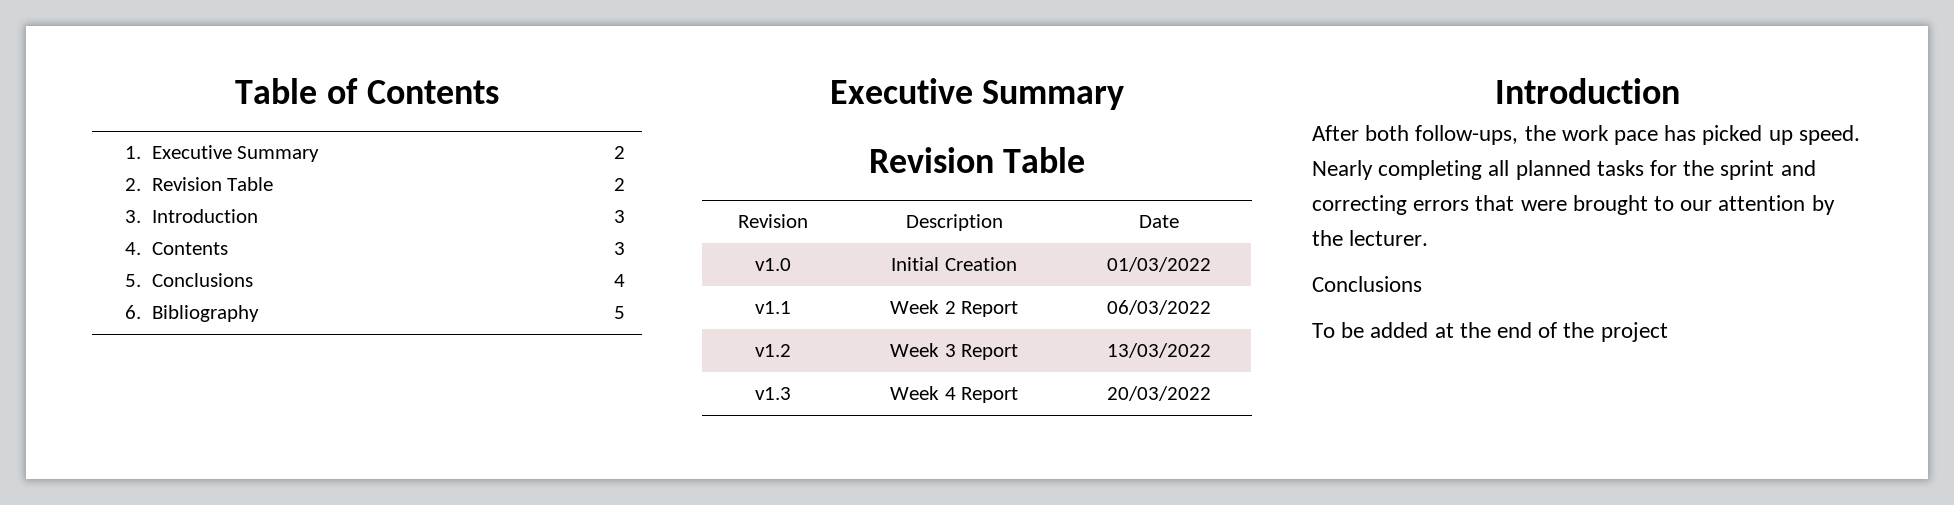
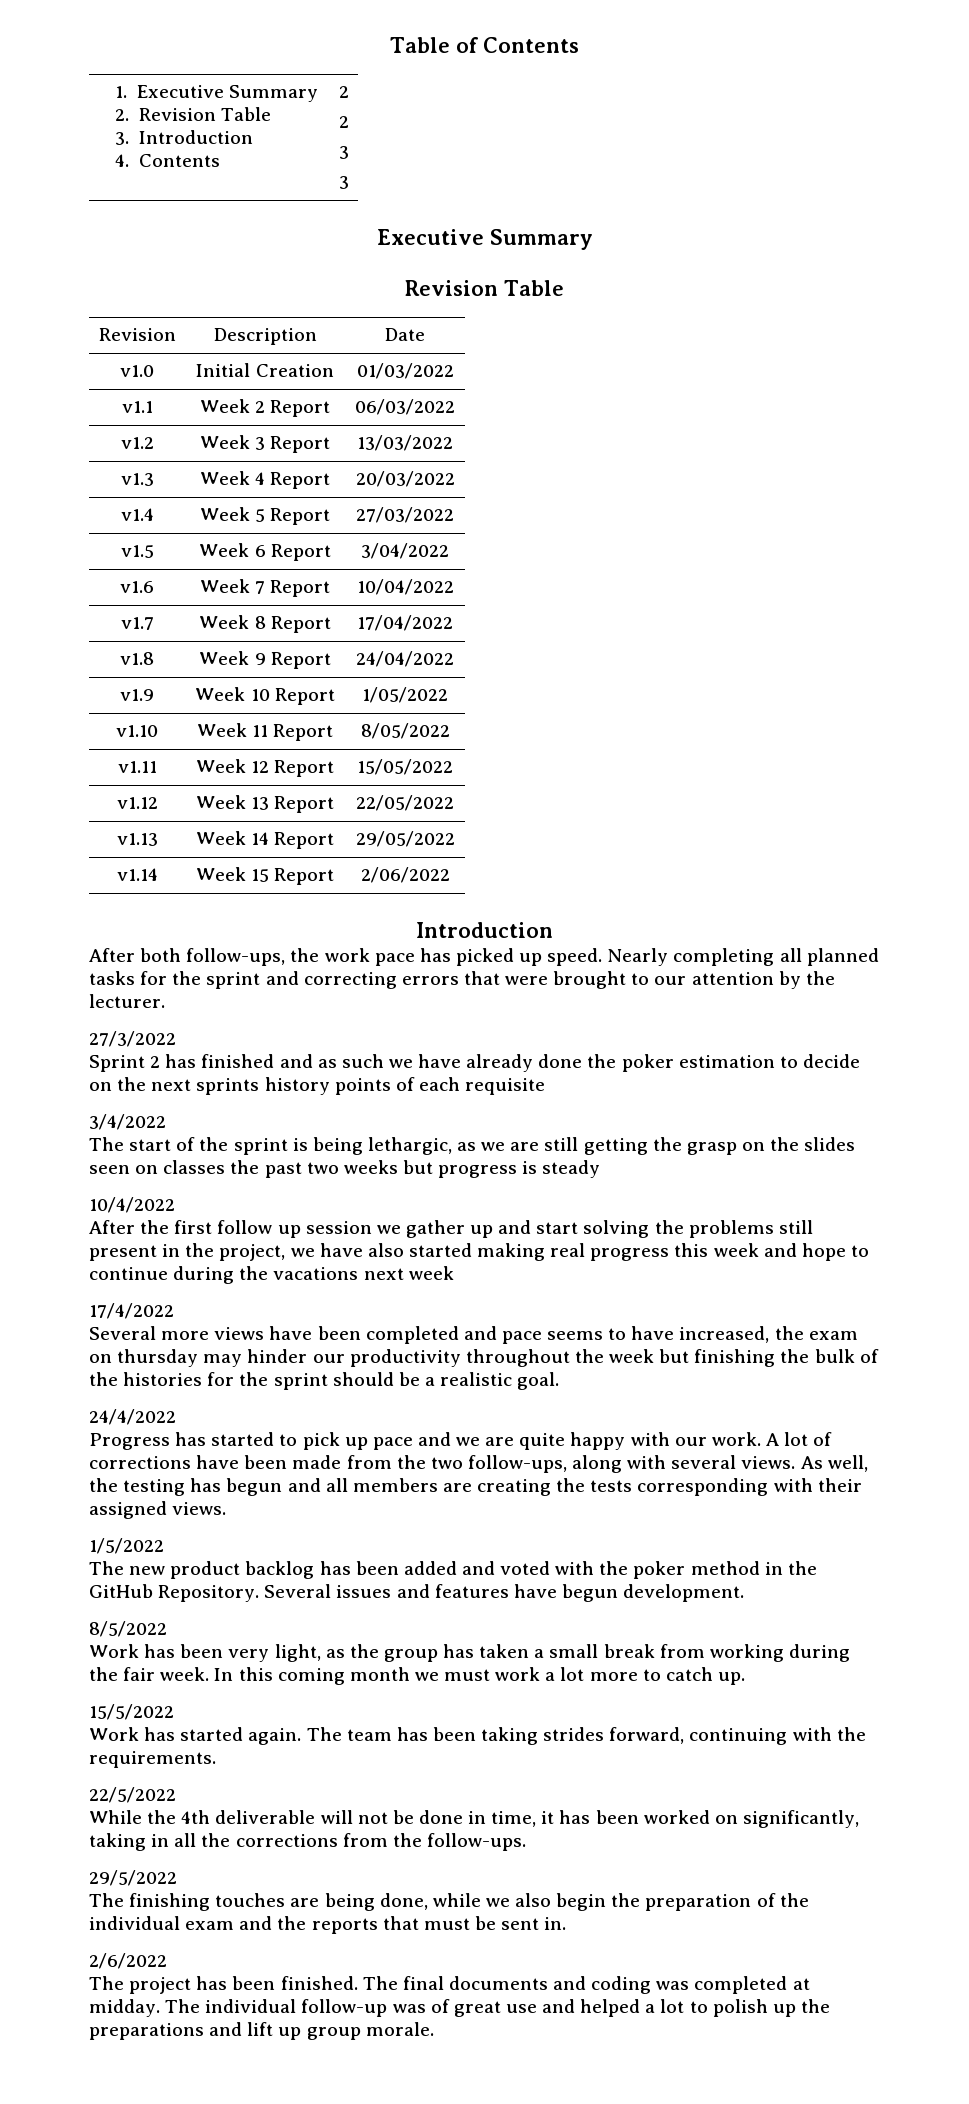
[125,273,253,287] [125,305,259,322] // 5. Conclusions // 6. Bibliography -> (220, 160) none
[613,274,625,287] [613,306,625,319] // 4 // 5 -> (350, 182) none
(1211, 393) none -> [120,508,154,521] [199,507,331,525] [356,507,454,523] [120,545,154,558] [199,543,331,561] [361,543,449,559] [120,581,154,593] [199,579,331,597] [356,579,454,595] [120,617,154,630] [199,615,331,633] [357,615,453,631] [120,652,154,665] [199,651,331,669] [356,651,454,667] [120,689,154,701] [195,687,335,705] [362,687,448,703] [116,725,158,737] [196,723,334,741] [360,723,450,739] [117,761,157,773] [195,759,335,777] [357,759,453,775] [116,797,158,809] [195,795,335,813] [356,795,454,811] [116,833,158,846] [195,831,335,849] [355,831,455,847] [116,868,158,881] [195,867,335,885] [360,867,450,883] // v1.4 | Week 5 Report | 27/03/2022 // v1.5 | Week 6 Report | 3/04/2022 // v1.6 | Week 7 Report | 10/04/2022 // v1.7 | Week 8 Report | 17/04/2022 // v1.8 | Week 9 Report | 24/04/2022 // v1.9 | Week 10 Report | 1/05/2022 // v1.10 | Week 11 Report | 8/05/2022 // v1.11 | Week 12 Report | 15/05/2022 // v1.12 | Week 13 Report | 22/05/2022 // v1.13 | Week 14 Report | 29/05/2022 // v1.14 | Week 15 Report | 2/06/2022
[1312,276,1422,292] [1312,322,1668,342] Conclusions // To be added at the end of the project -> [89,1031,176,1047] [89,1054,860,1072] [89,1077,546,1095] [89,1114,166,1130] [89,1137,856,1155] [89,1160,601,1178] [89,1197,175,1213] [89,1220,813,1238] [89,1243,869,1261] [89,1266,454,1284] [89,1303,174,1319] [89,1326,858,1344] [89,1349,879,1367] [89,1372,560,1390] [89,1409,176,1425] [89,1432,833,1450] [89,1455,868,1473] [89,1478,862,1496] [89,1501,227,1519] [89,1538,164,1554] [89,1561,817,1579] [89,1584,745,1602] [89,1621,167,1637] [89,1644,850,1662] [89,1667,745,1685] [89,1704,174,1720] [89,1727,866,1745] [89,1751,216,1768] [89,1787,176,1803] [89,1810,859,1828] [89,1833,526,1851] [89,1870,177,1886] [89,1893,809,1911] [89,1916,567,1934] [89,1953,167,1969] [89,1976,810,1994] [89,1999,830,2017] [89,2022,434,2040] 27/3/2022 // Sprint 2 has finished and as such we have already done the poker estimation to decide on the next sprints history points of each requisite // 3/4/2022 // The start of the sprint is being lethargic, as we are still getting the grasp on the slides seen on classes the past two weeks but progress is steady // 10/4/2022 // After the first follow up session we gather up and start solving the problems still present in the project, we have also started making real progress this week and hope to continue during the vacations next week // 17/4/2022 // Several more views have been completed and pace seems to have increased, the exam on thursday may hinder our productivity throughout the week but finishing the bulk of the histories for the sprint should be a realistic goal. // 24/4/2022 // Progress has started to pick up pace and we are quite happy with our work. A lot of corrections have been made from the two follow-ups, along with several views. As well, the testing has begun and all members are creating the tests corresponding with their assigned views. // 1/5/2022 // The new product backlog has been added and voted with the poker method in the GitHub Repository. Several issues and features have begun development. // 8/5/2022 // Work has been very light, as the group has taken a small break from working during the fair week. In this coming month we must work a lot more to catch up. // 15/5/2022 // Work has started again. The team has been taking strides forward, continuing with the requirements. // 22/5/2022 // While the 4th deliverable will not be done in time, it has been worked on significantly, taking in all the corrections from the follow-ups. // 29/5/2022 // The finishing touches are being done, while we also begin the preparation of the individual exam and the reports that must be sent in. // 2/6/2022 // The project has been finished. The final documents and coding was completed at midday. The individual follow-up was of great use and helped a lot to polish up the preparations and lift up group morale.

